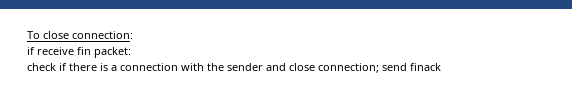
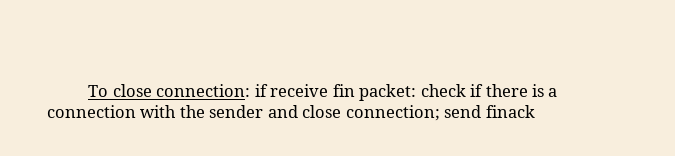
(133, 35) // -> (251, 90) none
(131, 52) // -> (417, 92) none

